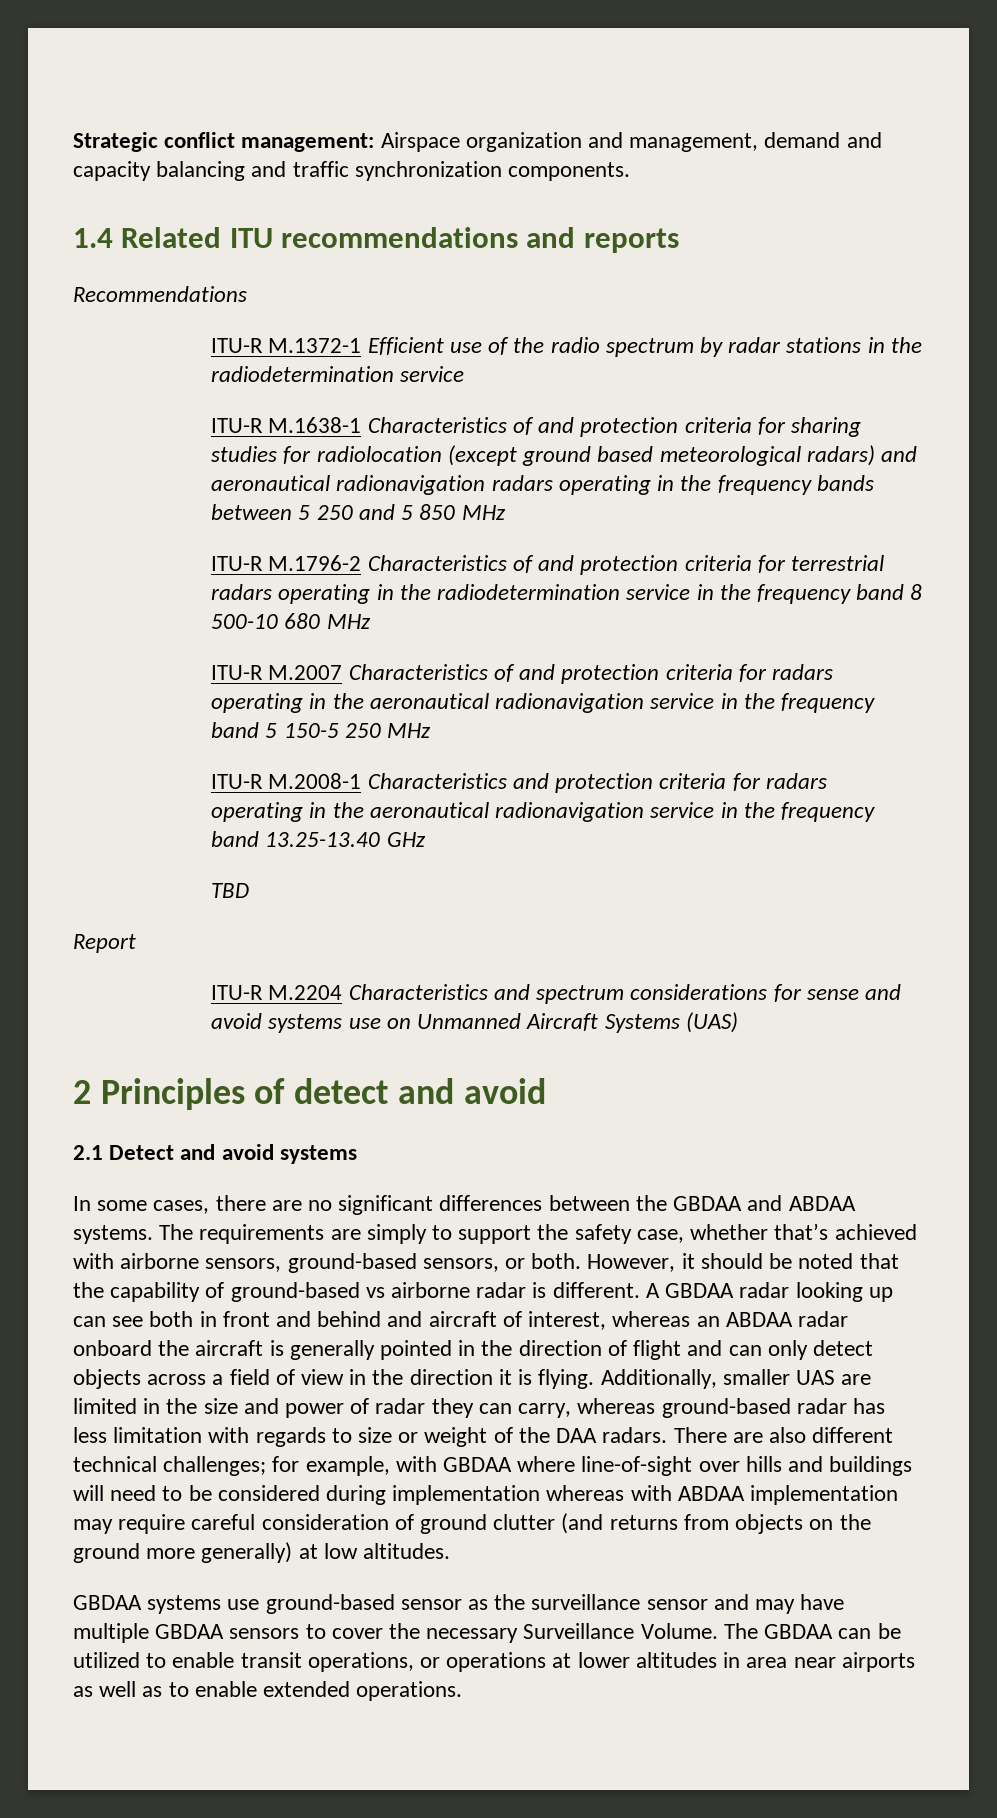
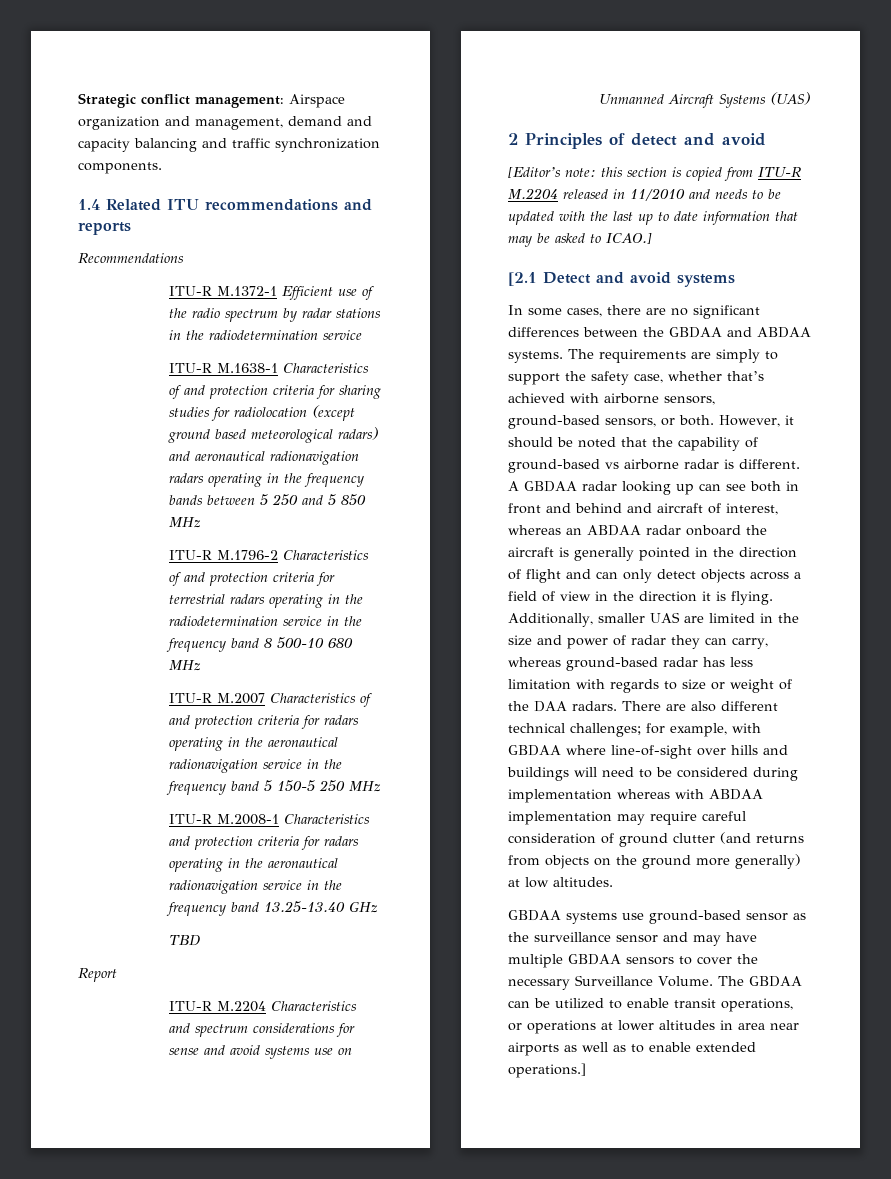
[73,1145,103,1160] 2.1 -> [508,167,801,181] [508,188,781,201] [508,211,798,225] [508,233,652,247] [508,272,537,286] [Editor’s note: this section is copied from ITU-R M.2204 released in 11/2010 and needs to be updated with the last up to date information that may be asked to ICAO.] // [2.1
[356,1681,463,1701] operations. -> [508,1063,586,1078] operations.]

